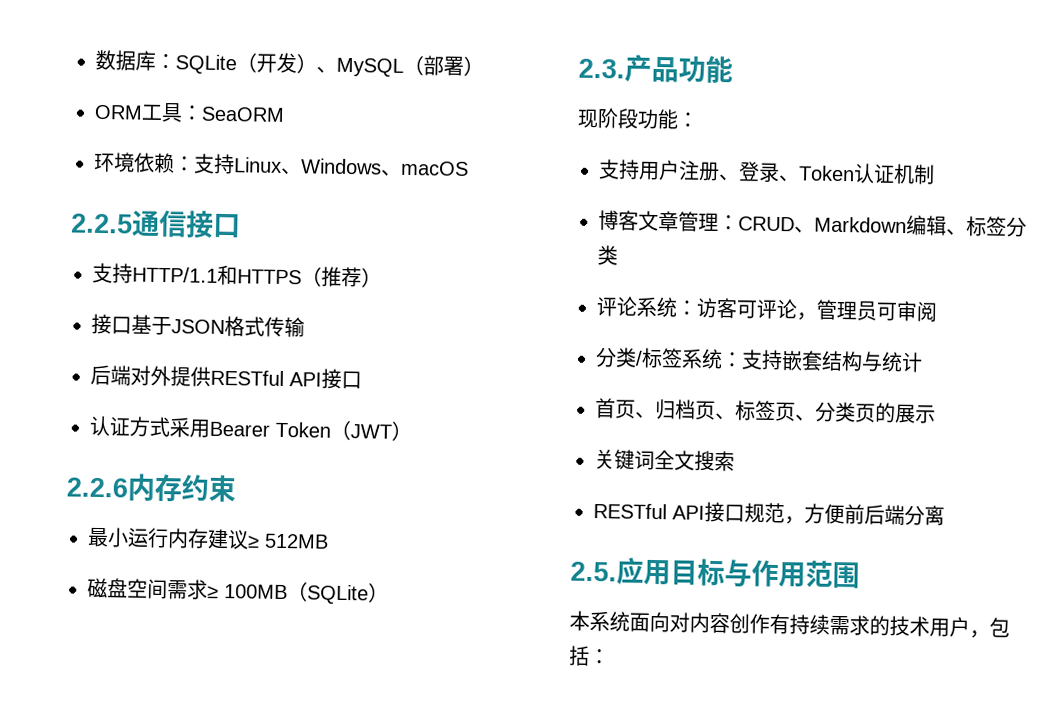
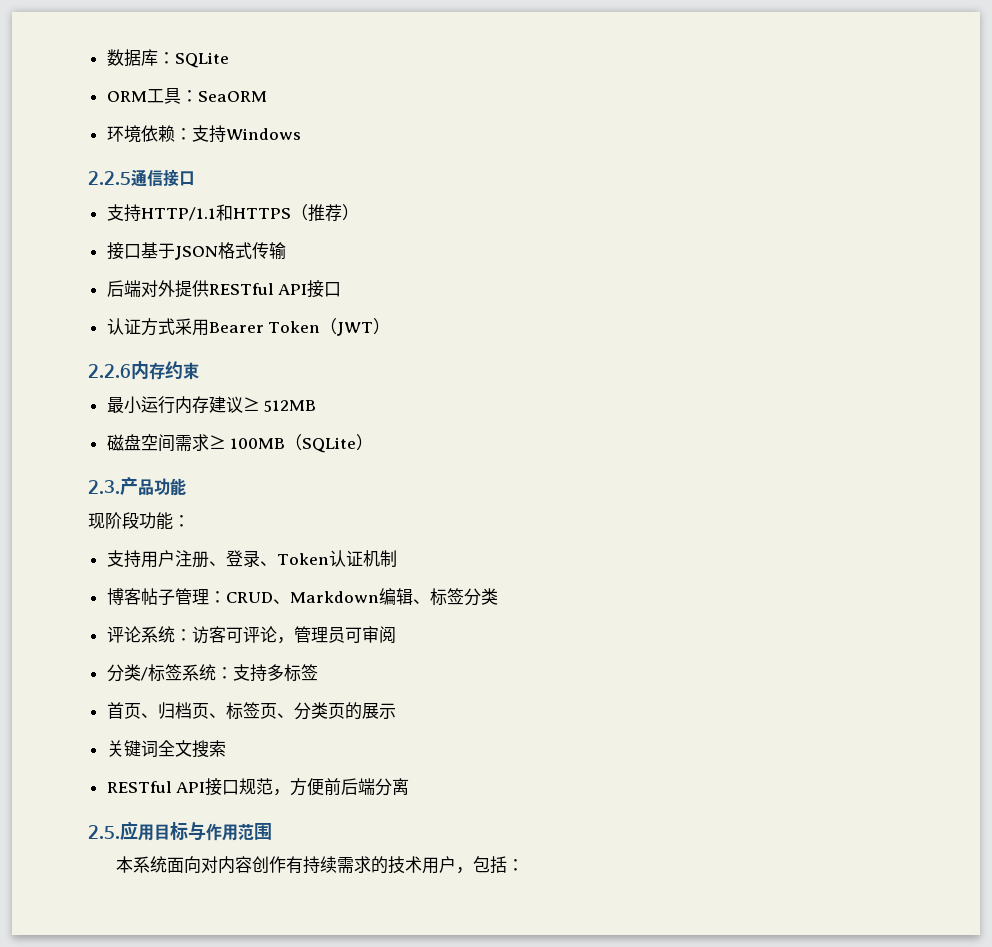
[236,52,484,77] （开发）、MySQL（部署） -> (229, 60) none
[234,157,302,175] Linux、 -> (226, 134) none
[380,160,469,176] 、macOS -> (301, 134) none
[638,210,679,232] 文章 -> [140,588,175,606] 帖子
[781,350,923,373] 嵌套结构与统计 -> [266,664,318,682] 多标签

